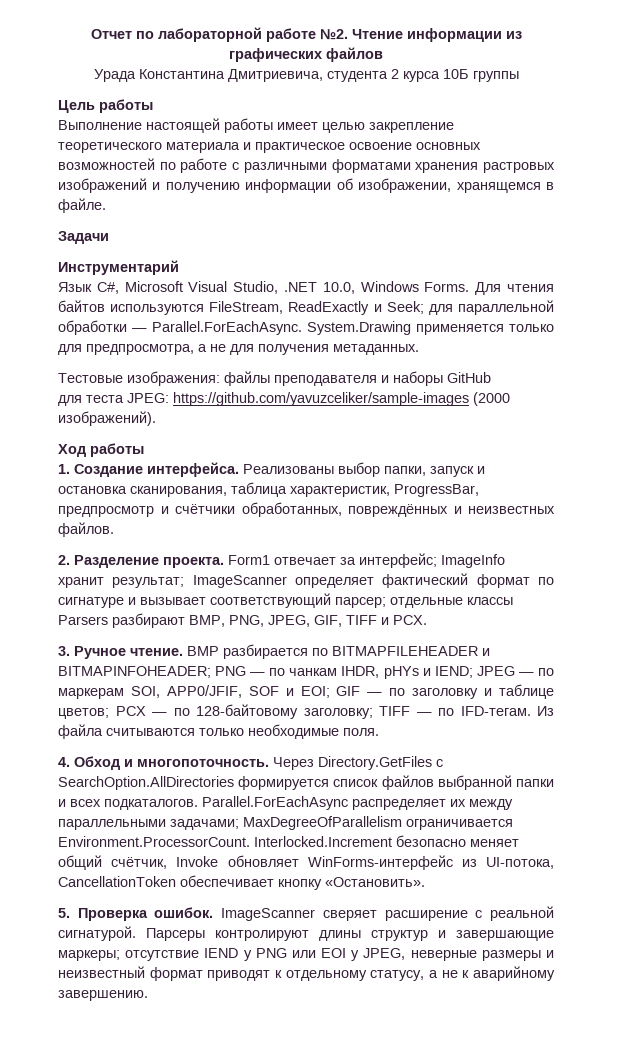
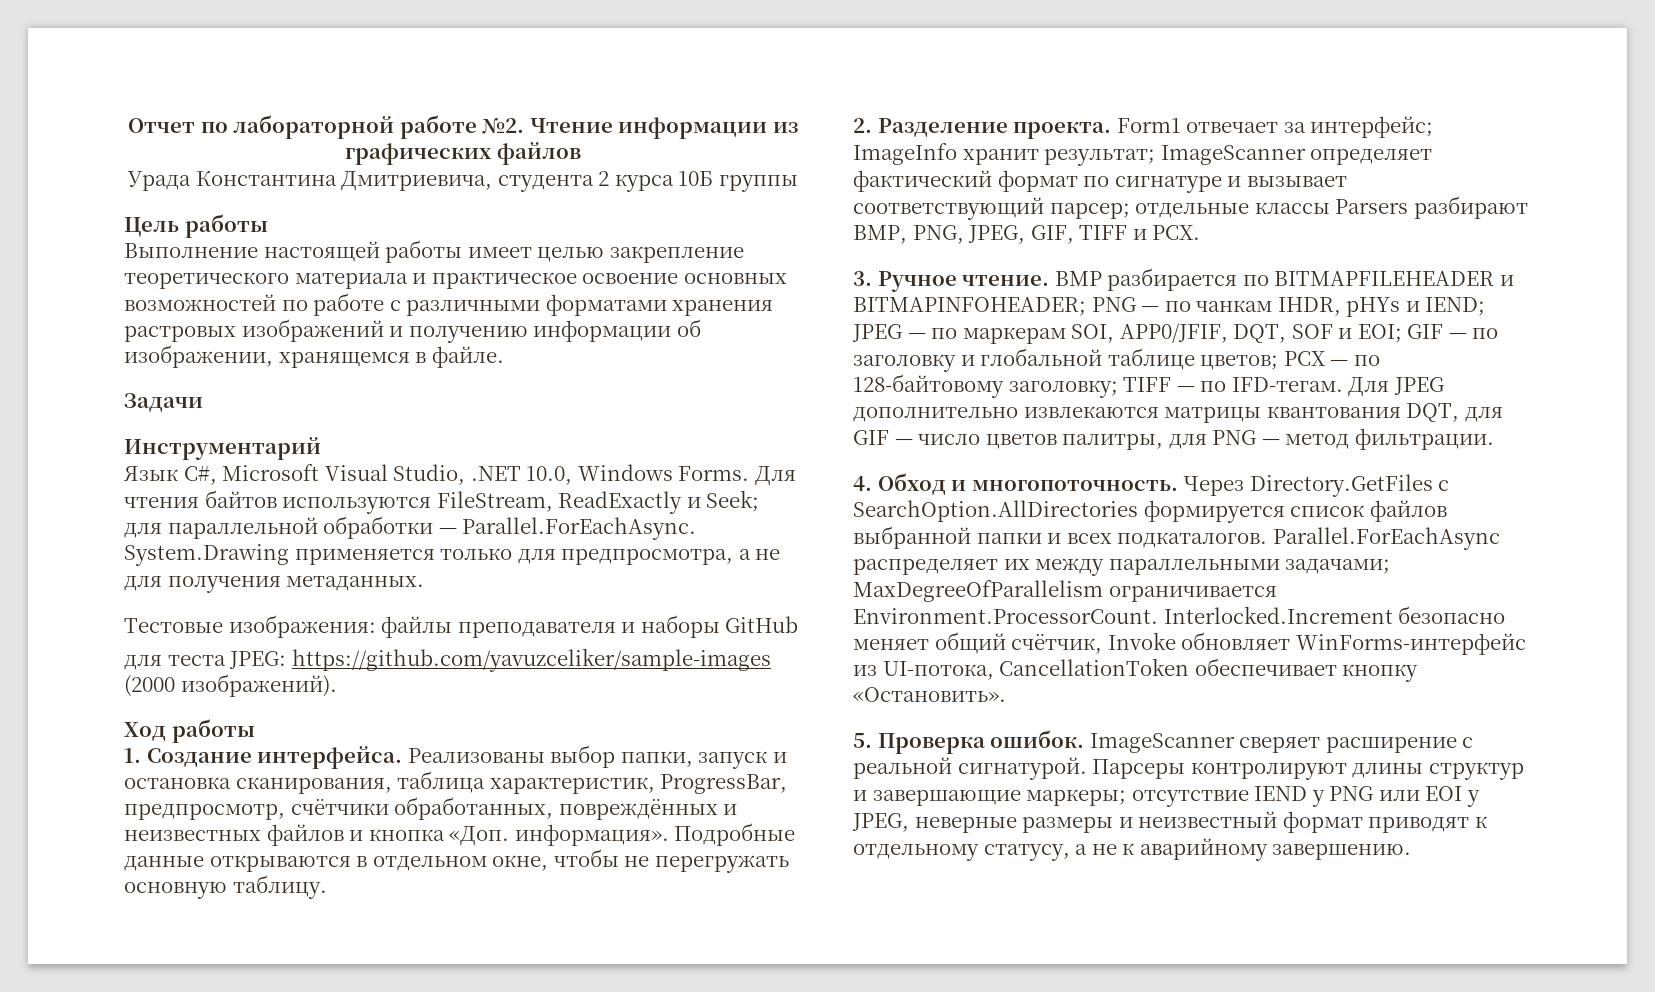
[58,506,169,517] предпросмотр и -> [124,804,285,820] предпросмотр,
[58,522,114,537] файлов. -> [266,823,796,846] [124,849,789,873] [124,875,327,899] файлов и кнопка «Доп. информация». Подробные данные открываются в отдельном окне, чтобы не перегружать основную таблицу.
(242, 691) none -> [1233,324,1287,343] DQT,
(493, 692) none -> [980,348,1103,366] глобальной
[537,706,554,716] [58,724,379,739] Из файла считываются только необходимые поля. -> [1348,377,1444,397] [853,403,1503,423] [853,428,1494,450] Для JPEG дополнительно извлекаются матрицы квантования DQT, для GIF — число цветов палитры, для PNG — метод фильтрации.

